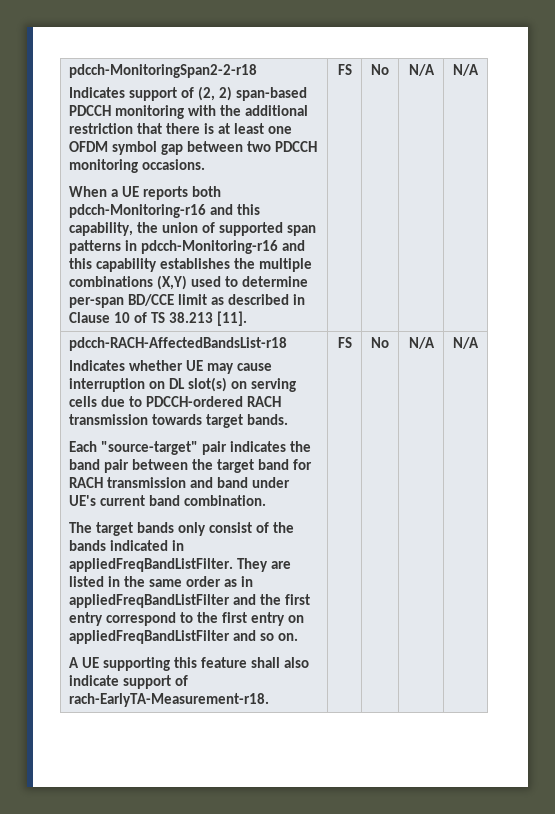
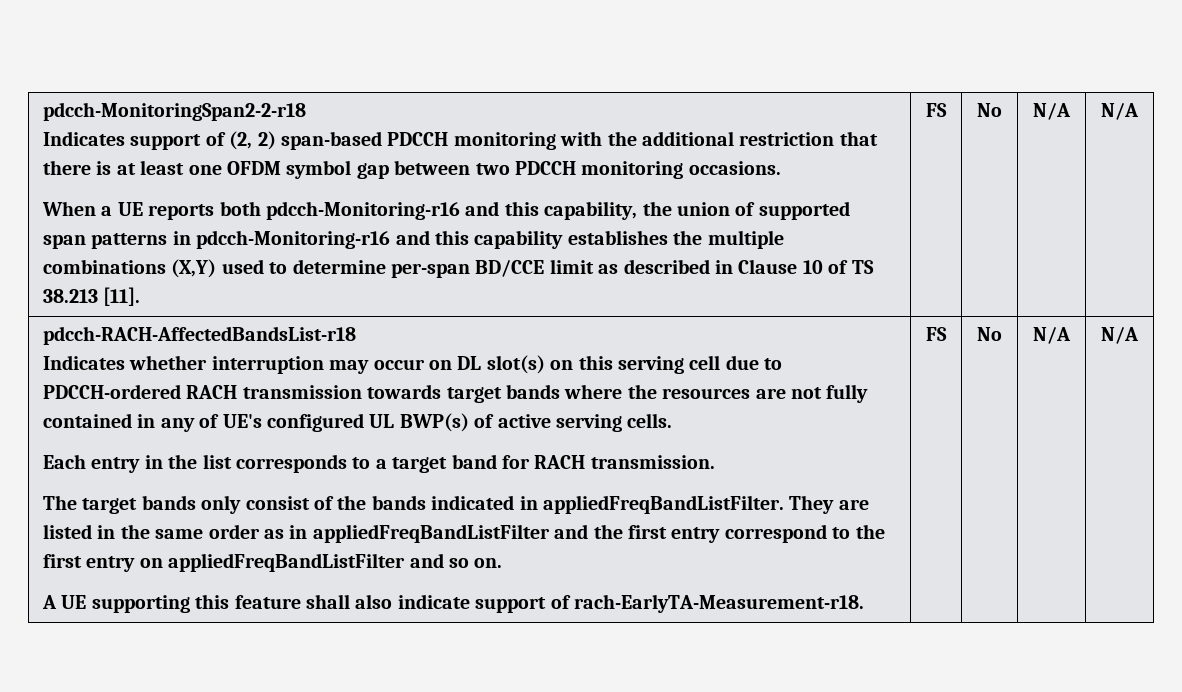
[186,360,272,374] [69,378,146,392] UE may cause interruption -> [211,356,425,374] interruption may occur
[250,378,296,392] [69,396,98,407] serving cells -> [578,355,721,374] this serving cell
[247,414,289,425] [69,441,311,455] [69,459,312,473] [69,477,290,488] [69,495,267,506] bands. // Each "source-target" pair indicates the band pair between the target band for RACH transmission and band under UE's current band combination. -> [505,384,869,403] [42,413,673,432] [42,454,715,473] bands where the resources are not fully contained in any of UE's configured UL BWP(s) of active serving cells. // Each entry in the list corresponds to a target band for RACH transmission.

